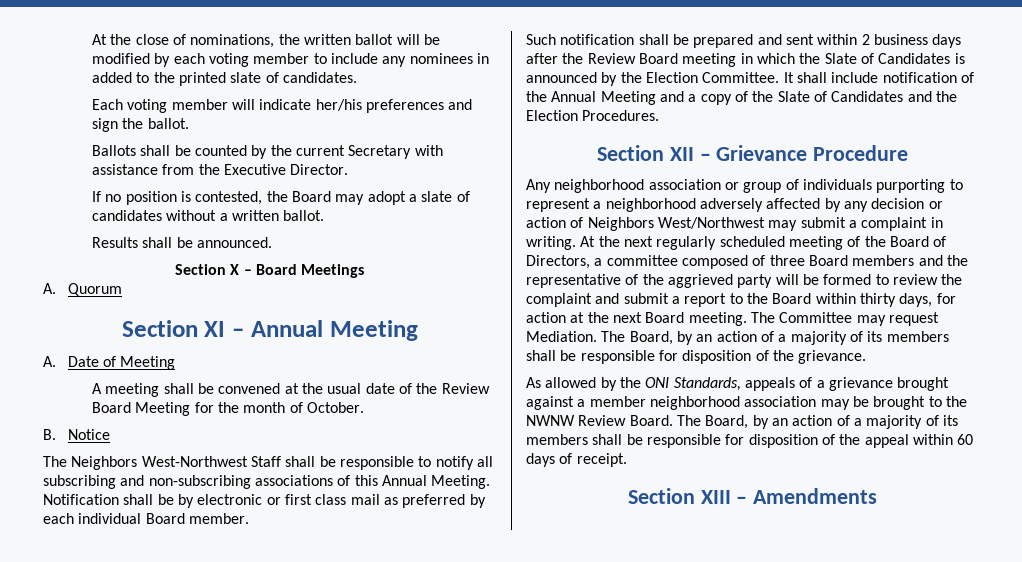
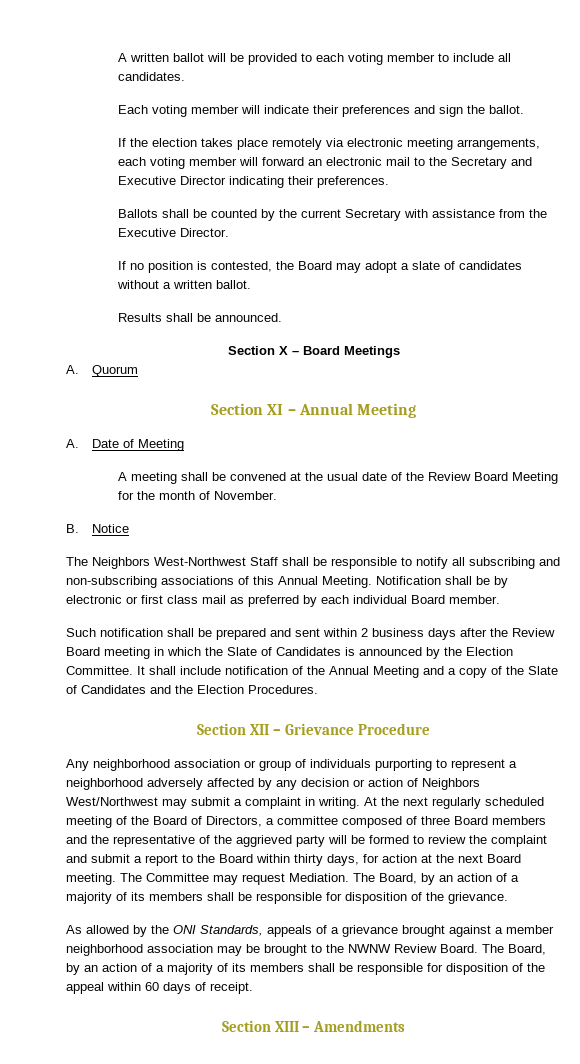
[92,34,300,48] At the close of nominations, the -> [117,53,127,62] A
[92,53,171,67] modified by -> [247,53,312,65] provided to
[382,53,489,67] [92,72,279,86] any nominees in added to the printed slate of -> [497,53,511,62] all
[315,99,362,111] her/his -> [312,105,339,114] their
(189, 123) none -> [117,138,540,150] [117,157,532,169] [117,176,389,188] // If the election takes place remotely via electronic meeting arrangements, each voting member will forward an electronic mail to the Secretary and Executive Director indicating their preferences.
[306,402,364,413] October. -> [213,491,277,500] November.

